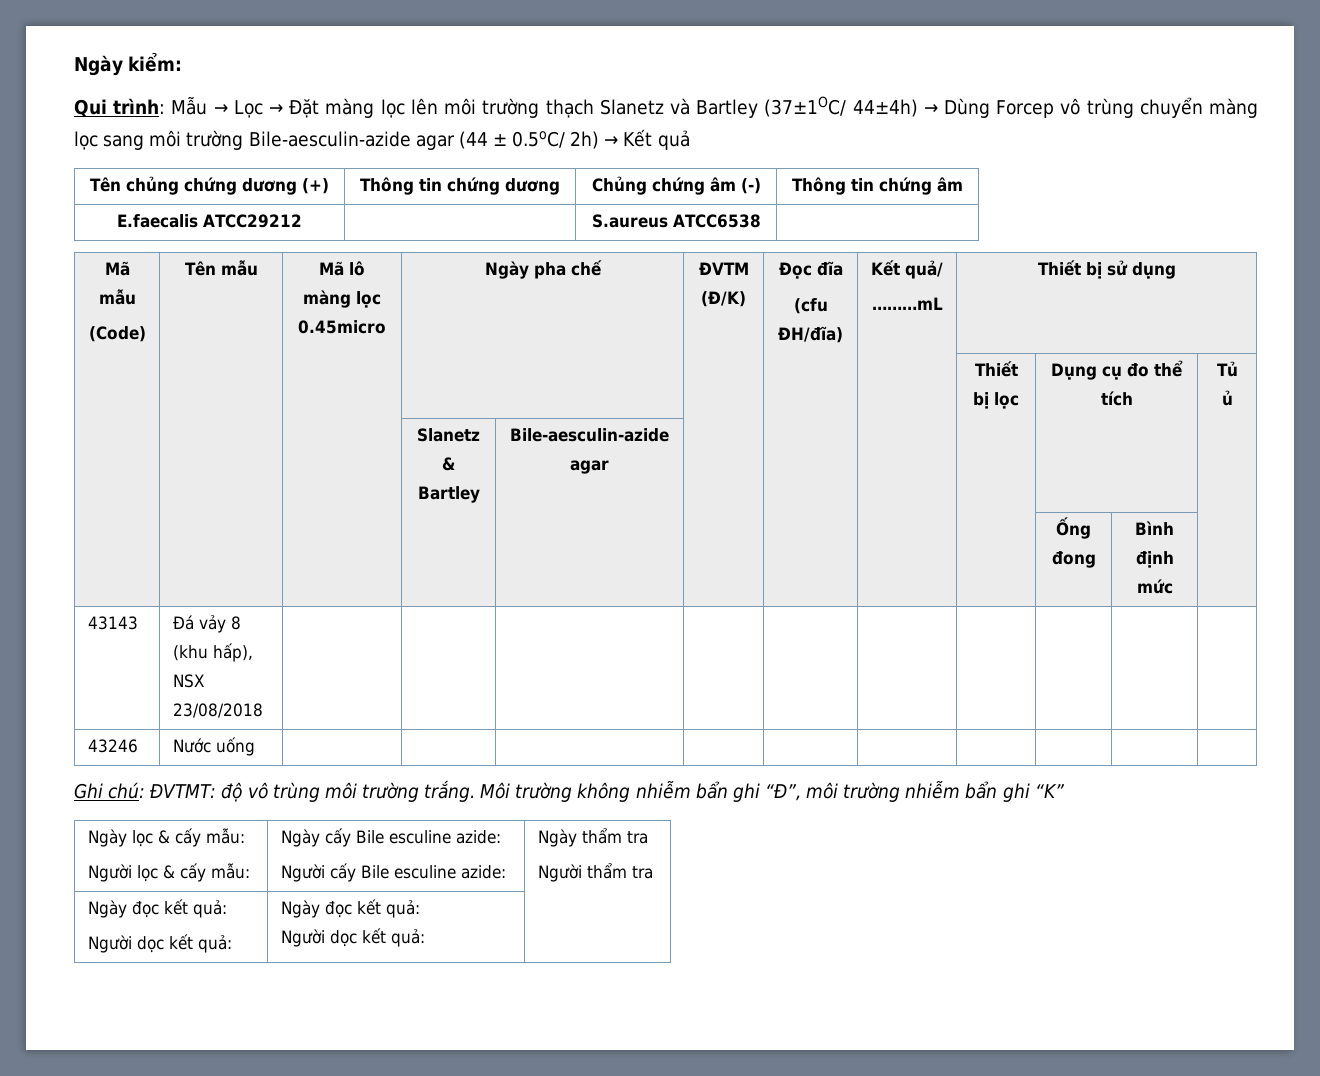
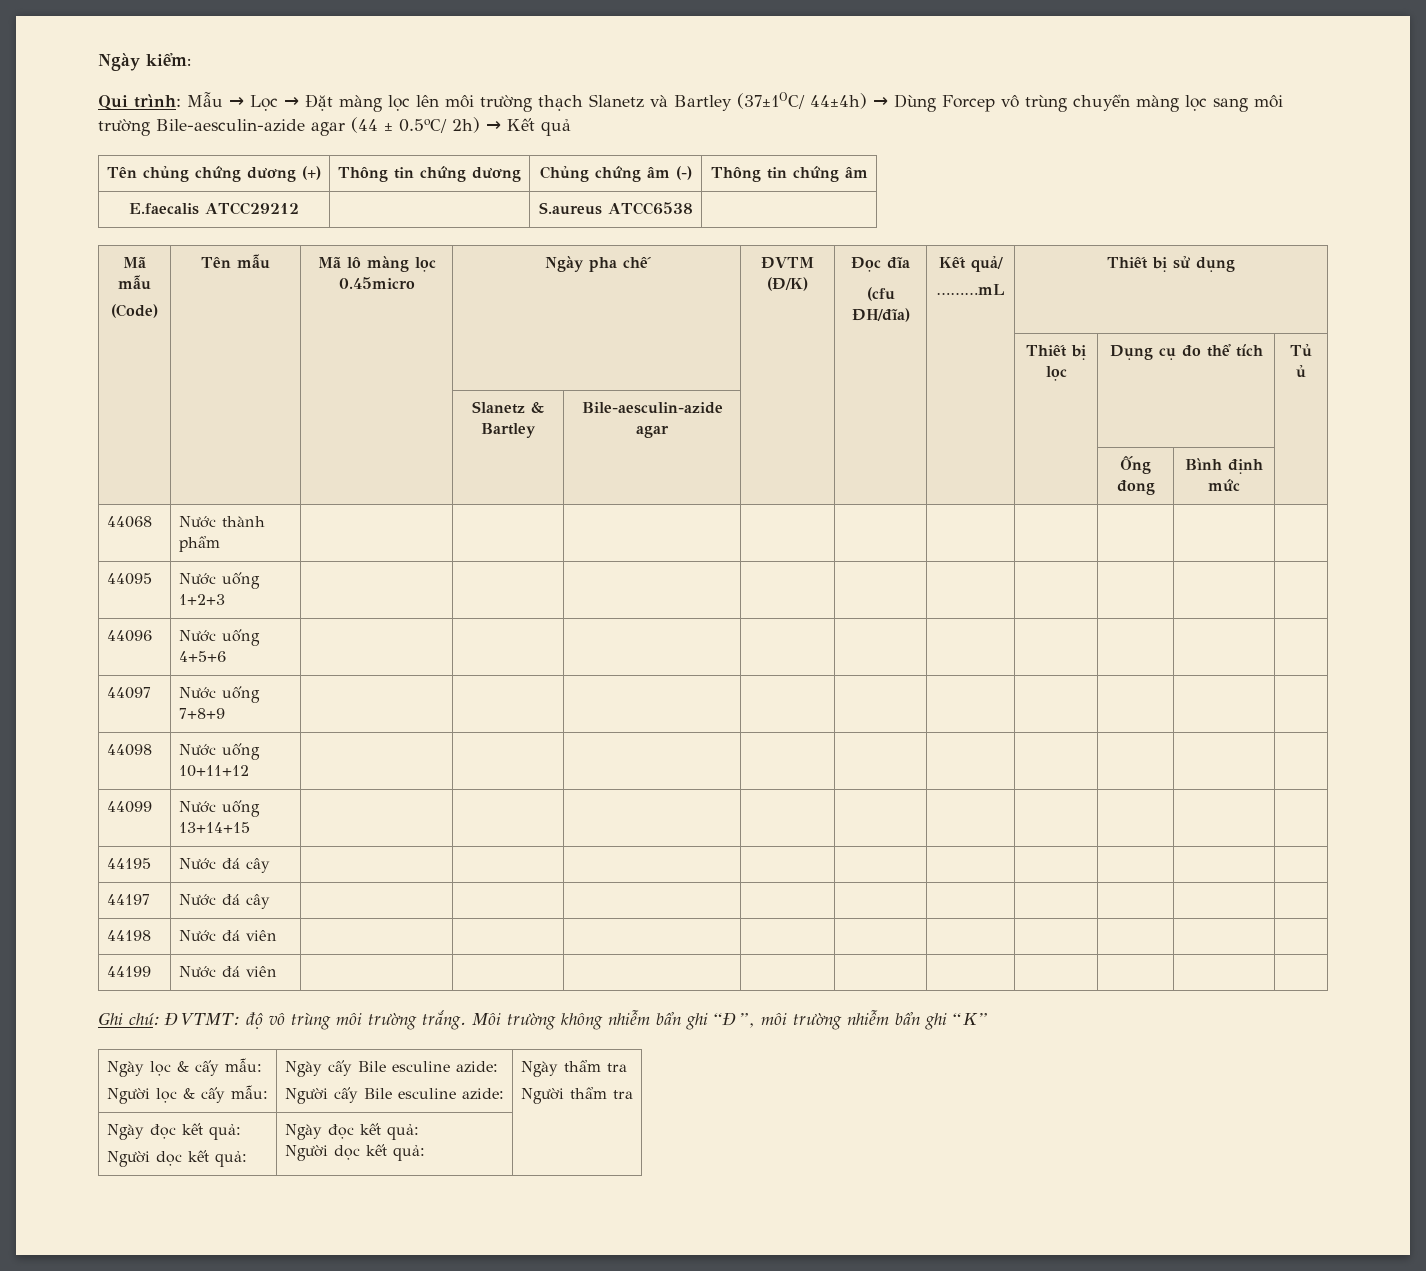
[87,616,138,630] [172,615,241,633] [172,643,253,662] [172,674,204,688] [172,703,263,718] [87,739,138,753] [172,737,255,756] 43143 | Đá vảy 8 (khu hấp), NSX 23/08/2018 | | | | | | | | | | // 43246 | Nước uống -> [106,516,152,528] [178,516,265,528] [178,536,220,552] [106,573,152,585] [178,572,260,589] [178,594,225,605] [106,630,152,642] [178,629,260,646] [178,651,226,662] [106,687,151,699] [178,686,260,703] [178,708,225,719] [106,744,152,756] [178,743,260,760] [178,765,249,777] [106,801,152,813] [178,800,260,817] [178,822,250,833] [106,858,151,869] [178,858,270,873] [106,894,150,905] [178,894,270,909] [106,930,151,941] [178,930,277,942] [106,966,151,977] [178,966,277,978] 44068 | Nước thành phẩm | | | | | | | | | | // 44095 | Nước uống 1+2+3 | | | | | | | | | | // 44096 | Nước uống 4+5+6 | | | | | | | | | | // 44097 | Nước uống 7+8+9 | | | | | | | | | | // 44098 | Nước uống 10+11+12 | | | | | | | | | | // 44099 | Nước uống 13+14+15 | | | | | | | | | | // 44195 | Nước đá cây | | | | | | | | | | // 44197 | Nước đá cây | | | | | | | | | | // 44198 | Nước đá viên | | | | | | | | | | // 44199 | Nước đá viên

